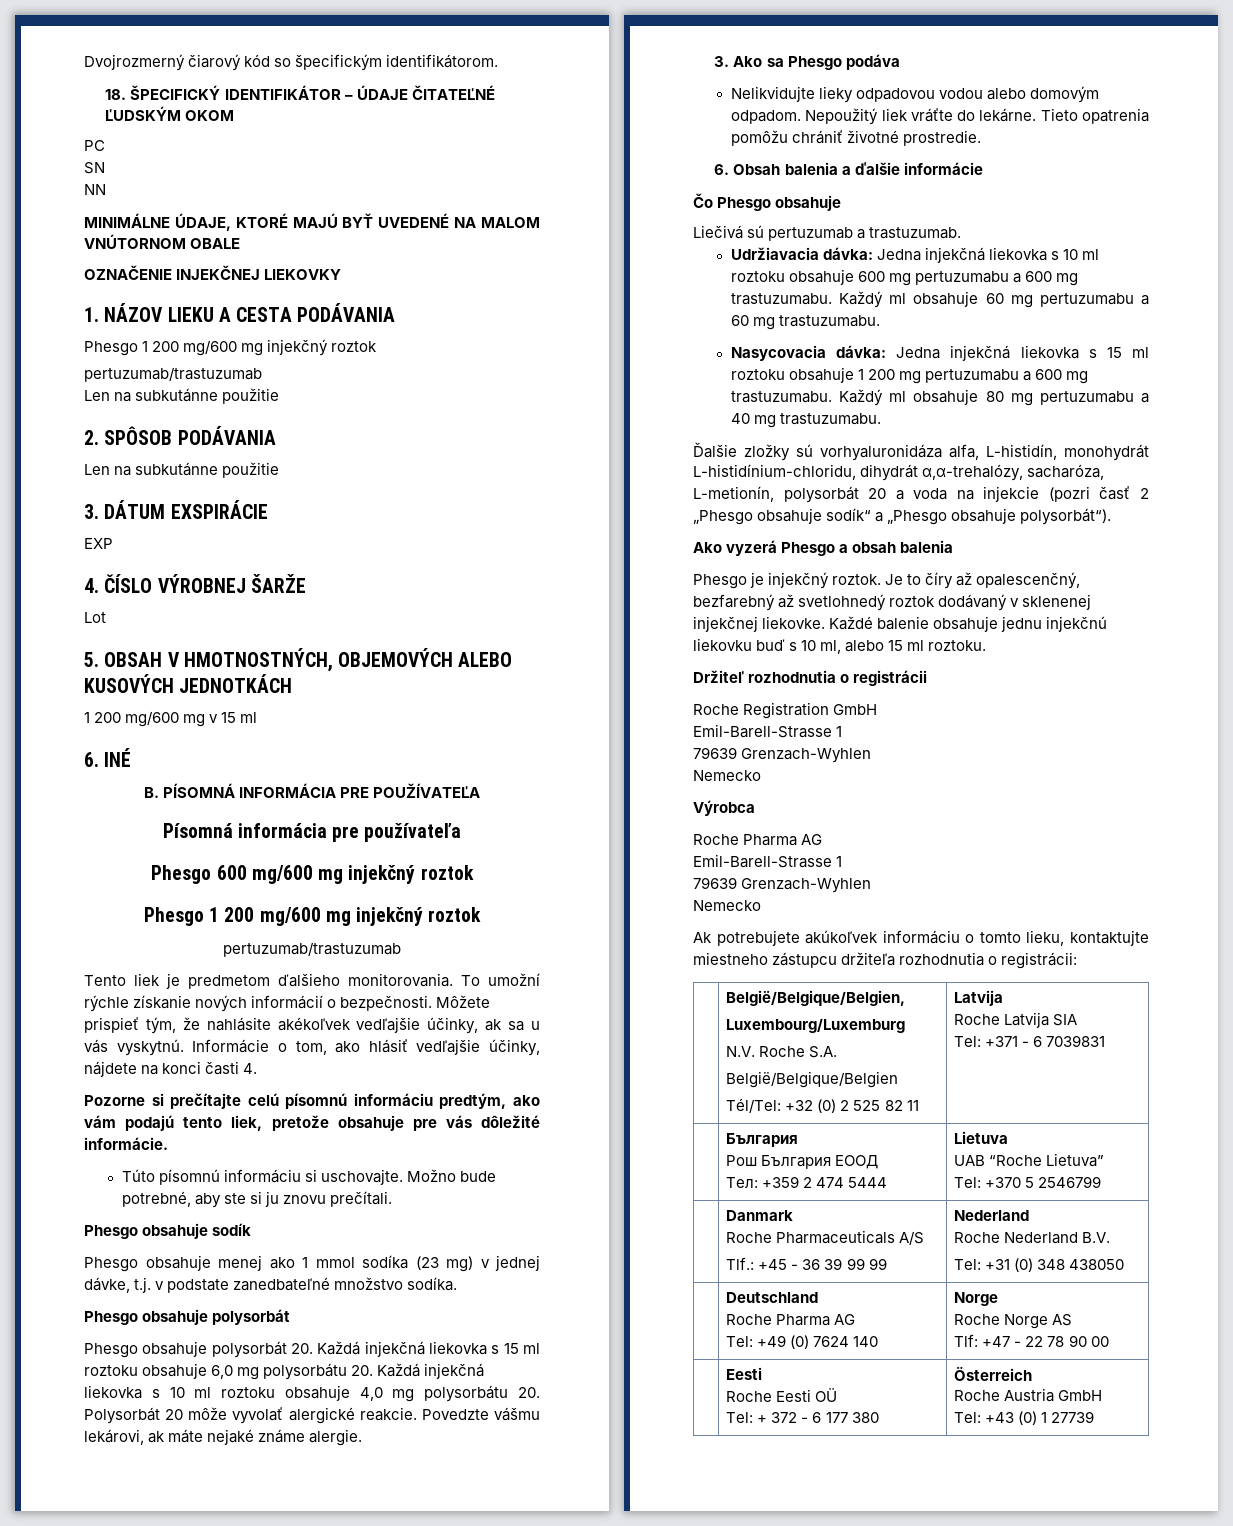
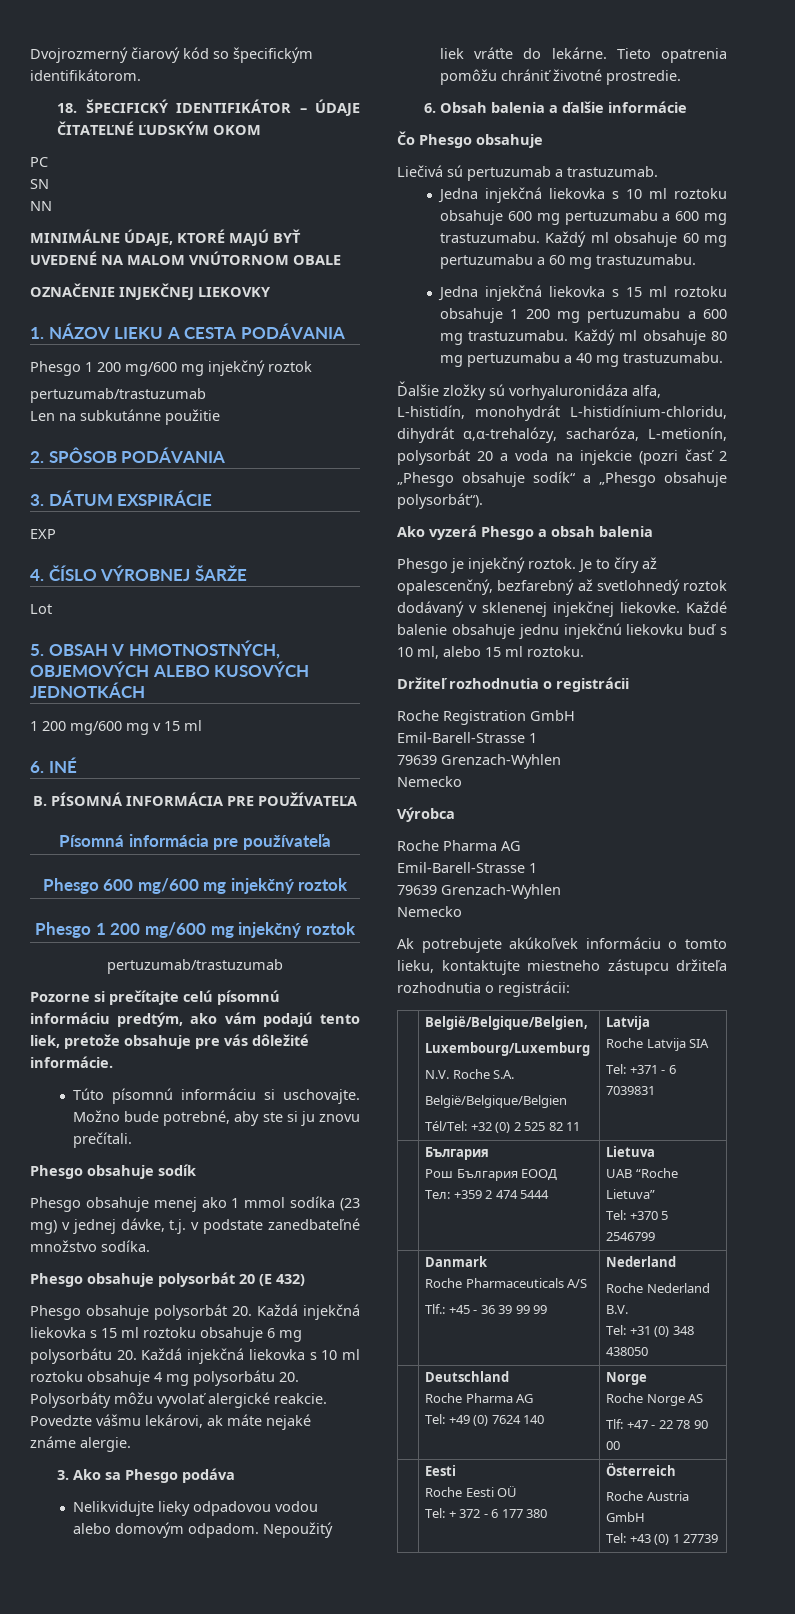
[84,462,280,478] // Len na subkutánne použitie -> (226, 455) none
[84,973,540,989] [84,995,491,1012] [84,1017,541,1034] [84,1039,540,1056] [84,1061,258,1077] // Tento liek je predmetom ďalšieho monitorovania. To umožní rýchle získanie nových informácií o bezpečnosti. Môžete prispieť tým, že nahlásite akékoľvek vedľajšie účinky, ak sa u vás vyskytnú. Informácie o tom, ako hlásiť vedľajšie účinky, nájdete na konci časti 4. -> (283, 966) none
(291, 1317) none -> [239,1274,305,1286] 20 (E 432)
[211,1365,234,1379] 6,0 -> [267,1328,275,1338] 6
[359,1385,540,1402] [84,1407,228,1424] 4,0 mg polysorbátu 20. Polysorbát 20 môže -> [154,1370,299,1386] [30,1392,153,1408] 4 mg polysorbátu 20. Polysorbáty môžu
[730,247,873,260] Udržiavacia dávka: -> (658, 171) none
[730,345,887,361] Nasycovacia dávka: -> (697, 259) none

